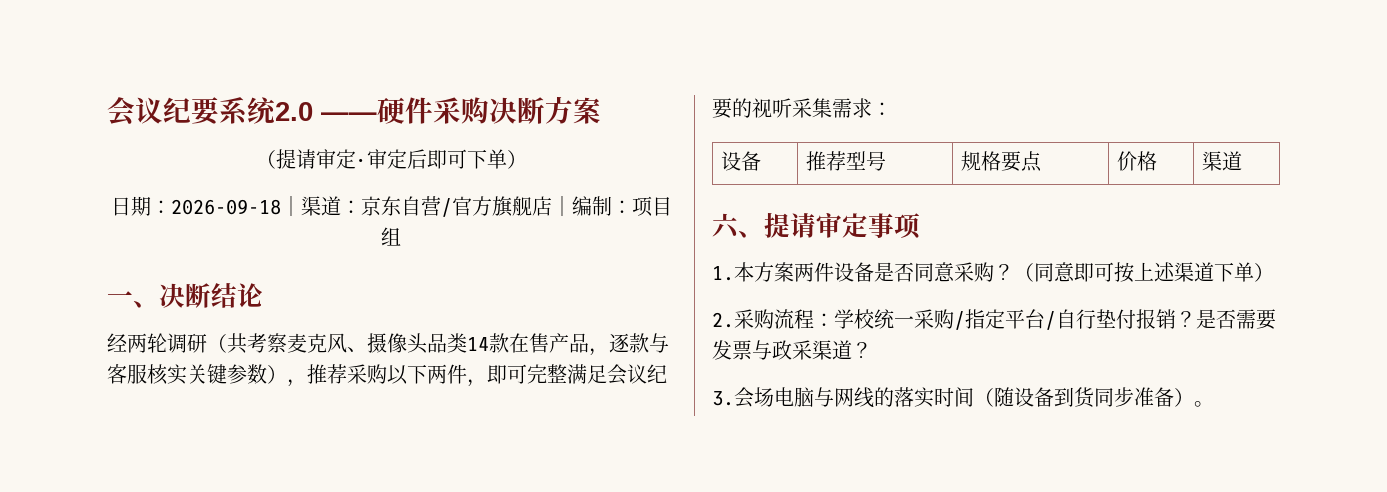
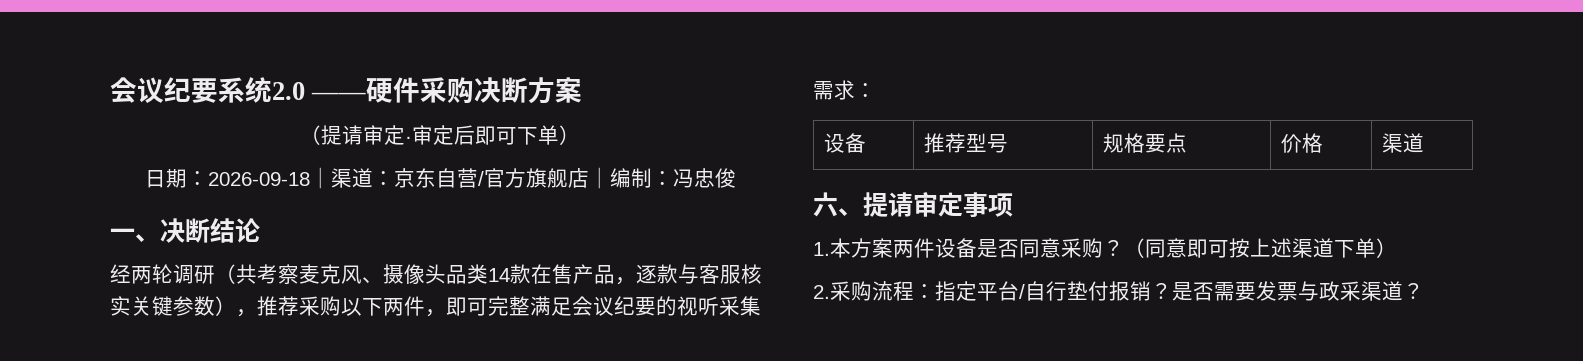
[631,196,672,217] [381,227,401,246] 项目组 -> [672,168,736,188] 冯忠俊
[834,309,965,330] 学校统一采购/ -> (935, 291) none
[712,387,1214,408] // 3.会场电脑与网线的落实时间（随设备到货同步准备）。 -> (1424, 291) none

